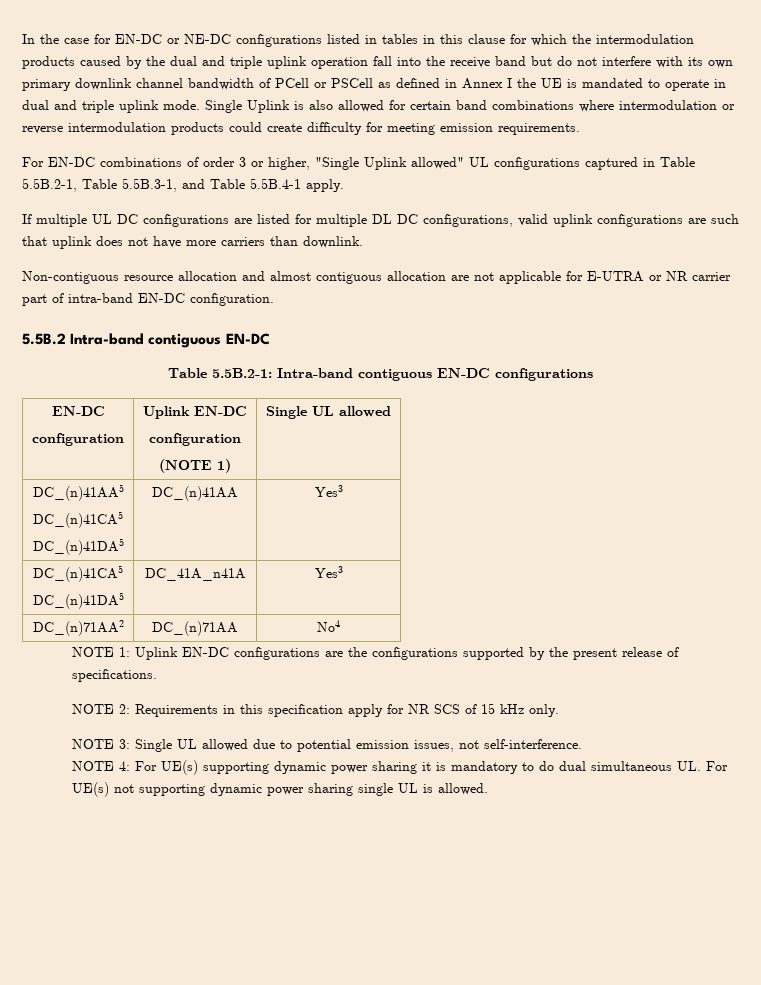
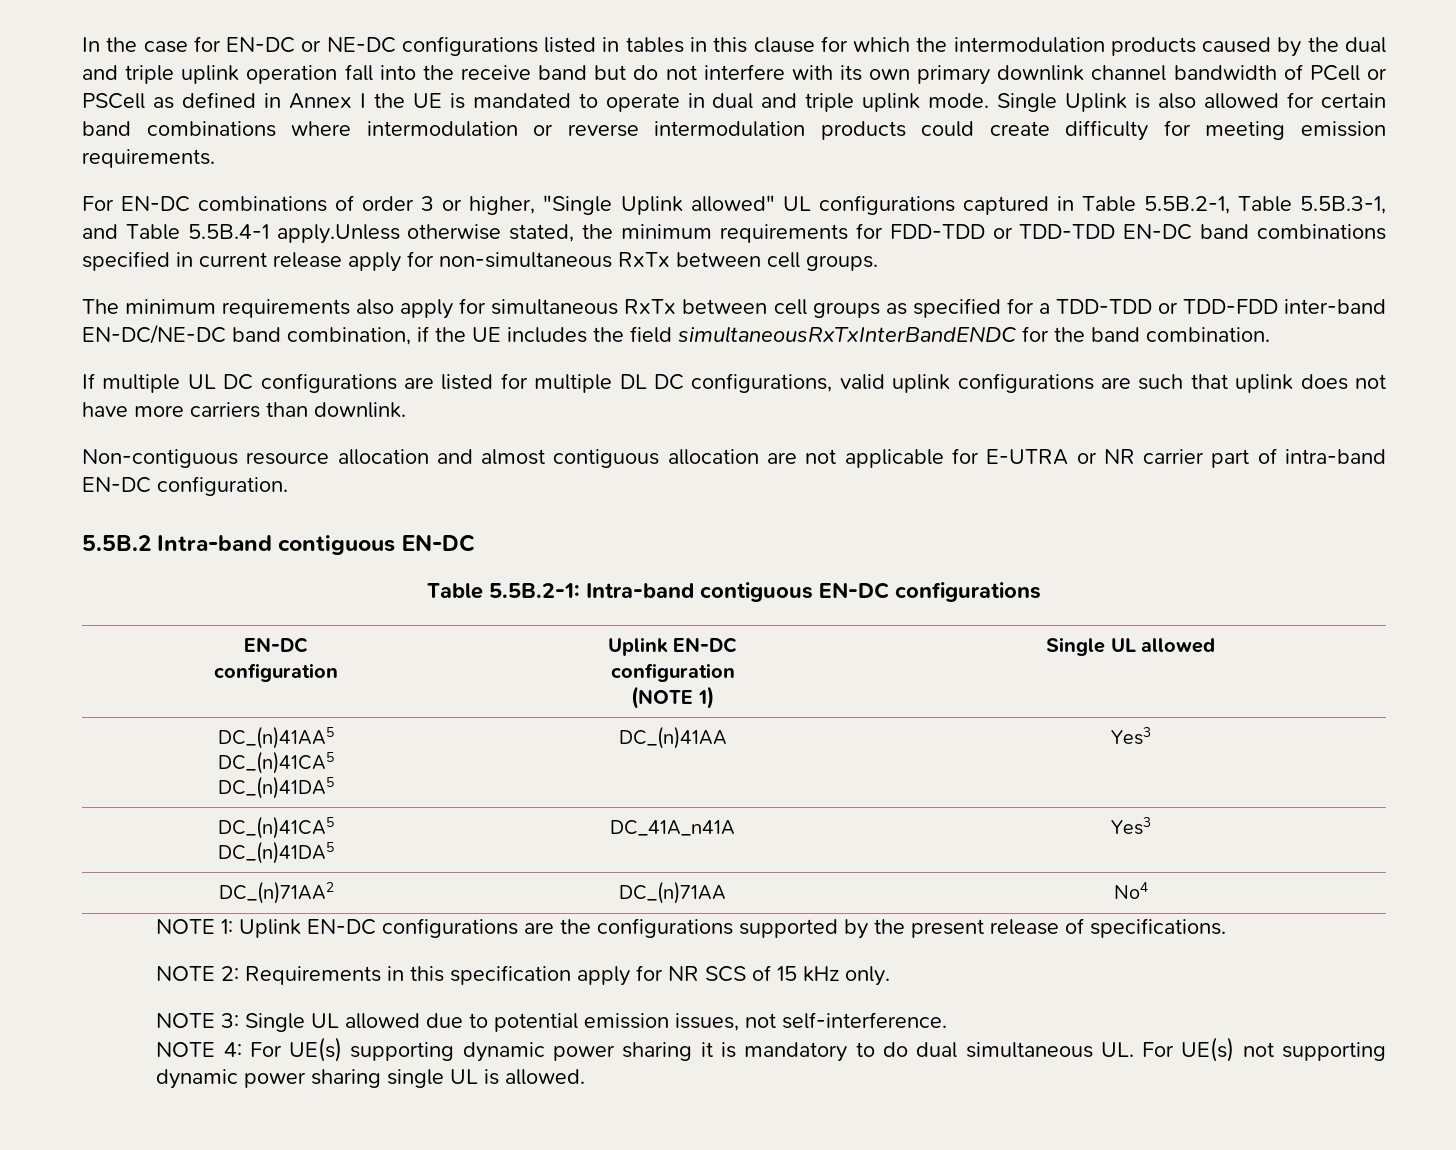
[306,179,344,192] apply. -> [276,223,1386,244] [82,251,878,272] [82,298,1386,319] [82,324,1270,345] apply.Unless otherwise stated, the minimum requirements for FDD-TDD or TDD-TDD EN-DC band combinations specified in current release apply for non-simultaneous RxTx between cell groups. // The minimum requirements also apply for simultaneous RxTx between cell groups as specified for a TDD-TDD or TDD-FDD inter-band EN-DC/NE-DC band combination, if the UE includes the field simultaneousRxTxInterBandENDC for the band combination.

